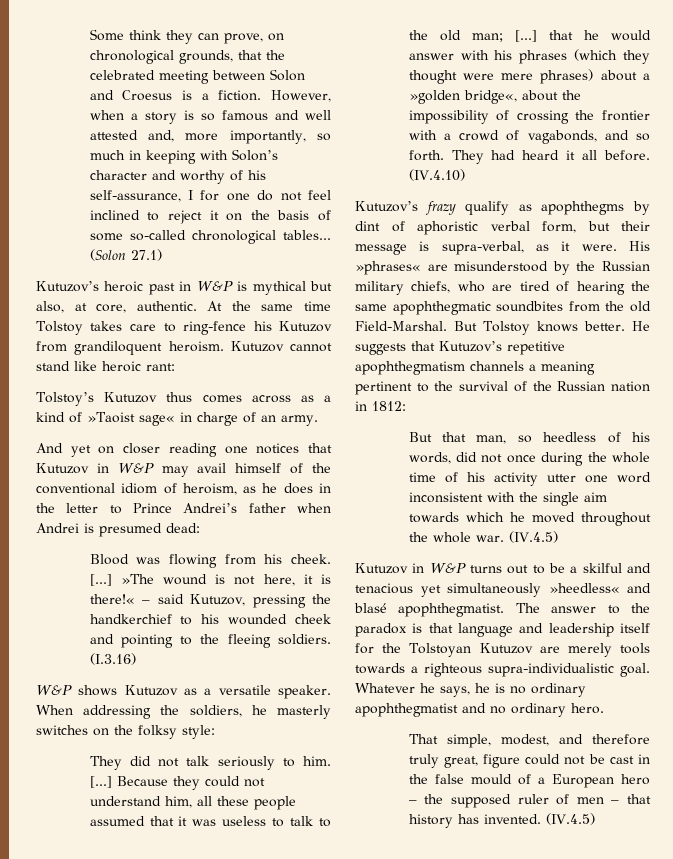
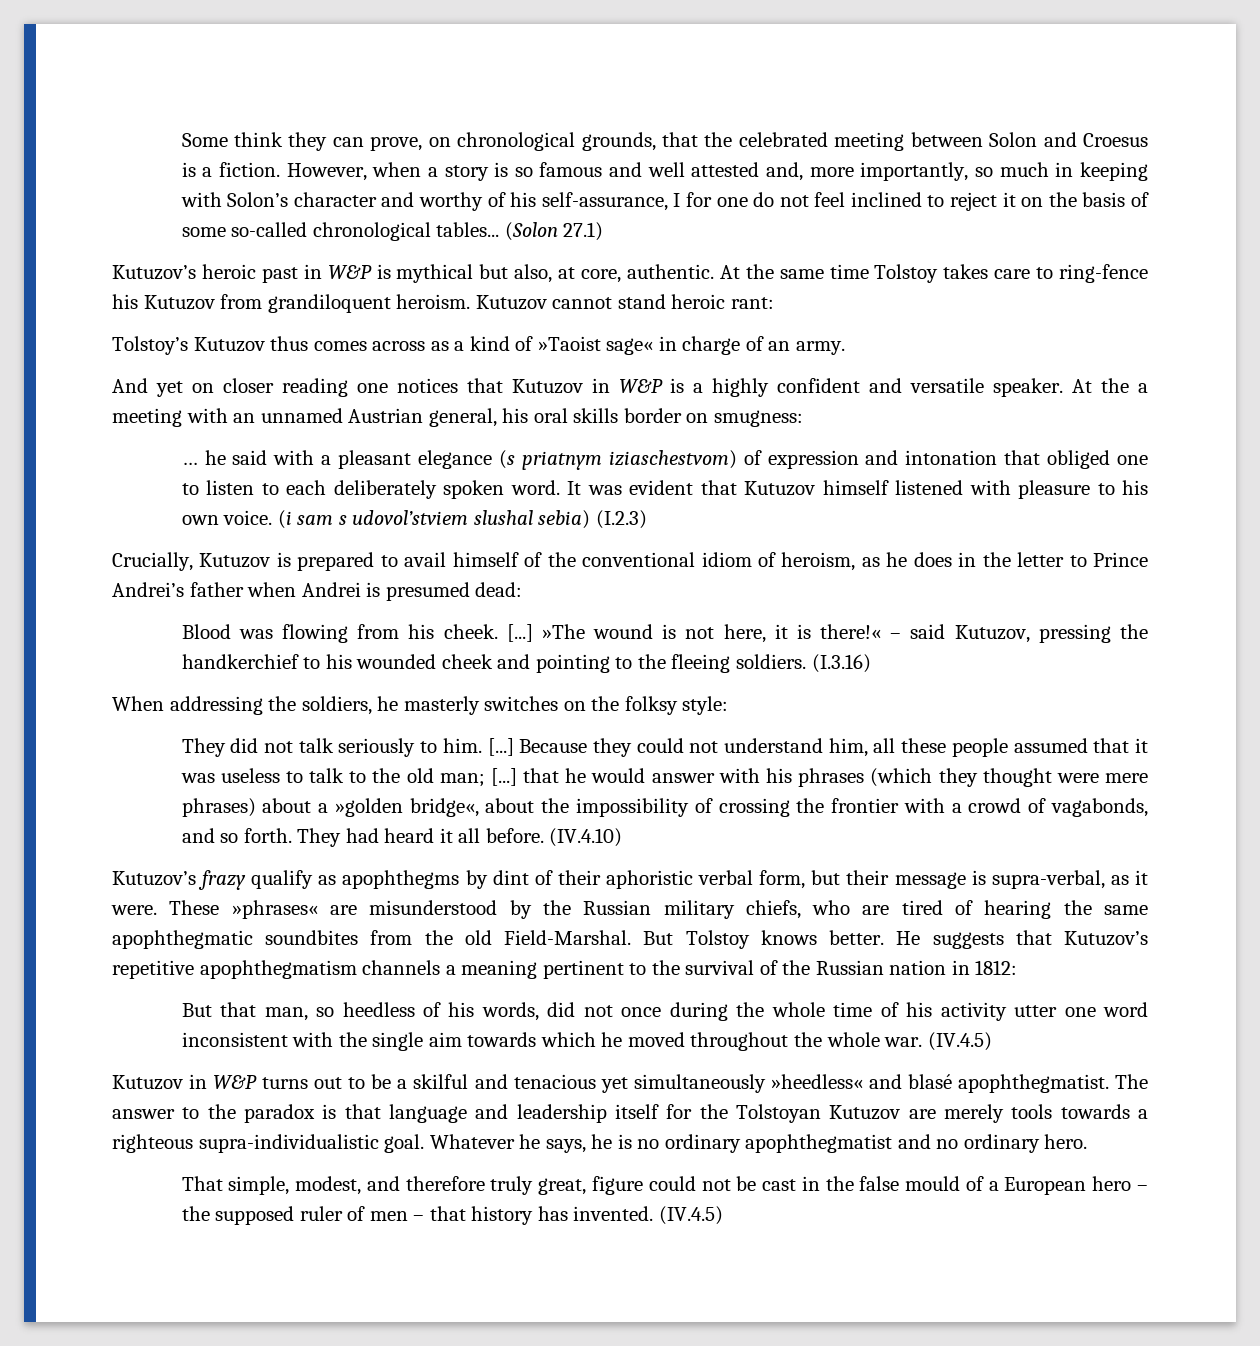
[74,361,97,371] like -> (666, 301) none
[161,466,189,477] may -> [670,378,1149,397] [112,408,803,427] [181,450,1149,470] [181,480,1148,499] [181,510,647,529] [112,552,398,571] is a highly confident and versatile speaker. At the a meeting with an unnamed Austrian general, his oral skills border on smugness: // … he said with a pleasant elegance (s priatnym iziaschestvom) of expression and intonation that obliged one to listen to each deliberately spoken word. It was evident that Kutuzov himself listened with pleasure to his own voice. (i sam s udovol’stviem slushal sebia) (I.2.3) // Crucially, Kutuzov is prepared to
[36,685,332,699] W&P shows Kutuzov as a versatile speaker. -> (871, 663) none
(405, 226) none -> [557,870,601,885] their
[629,241,650,251] His -> [169,900,220,915] These

